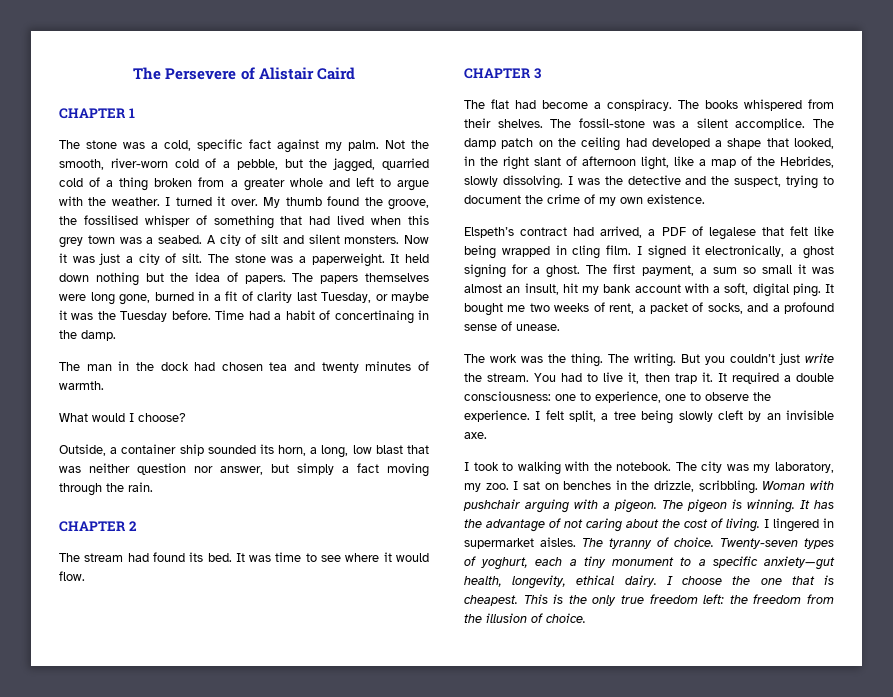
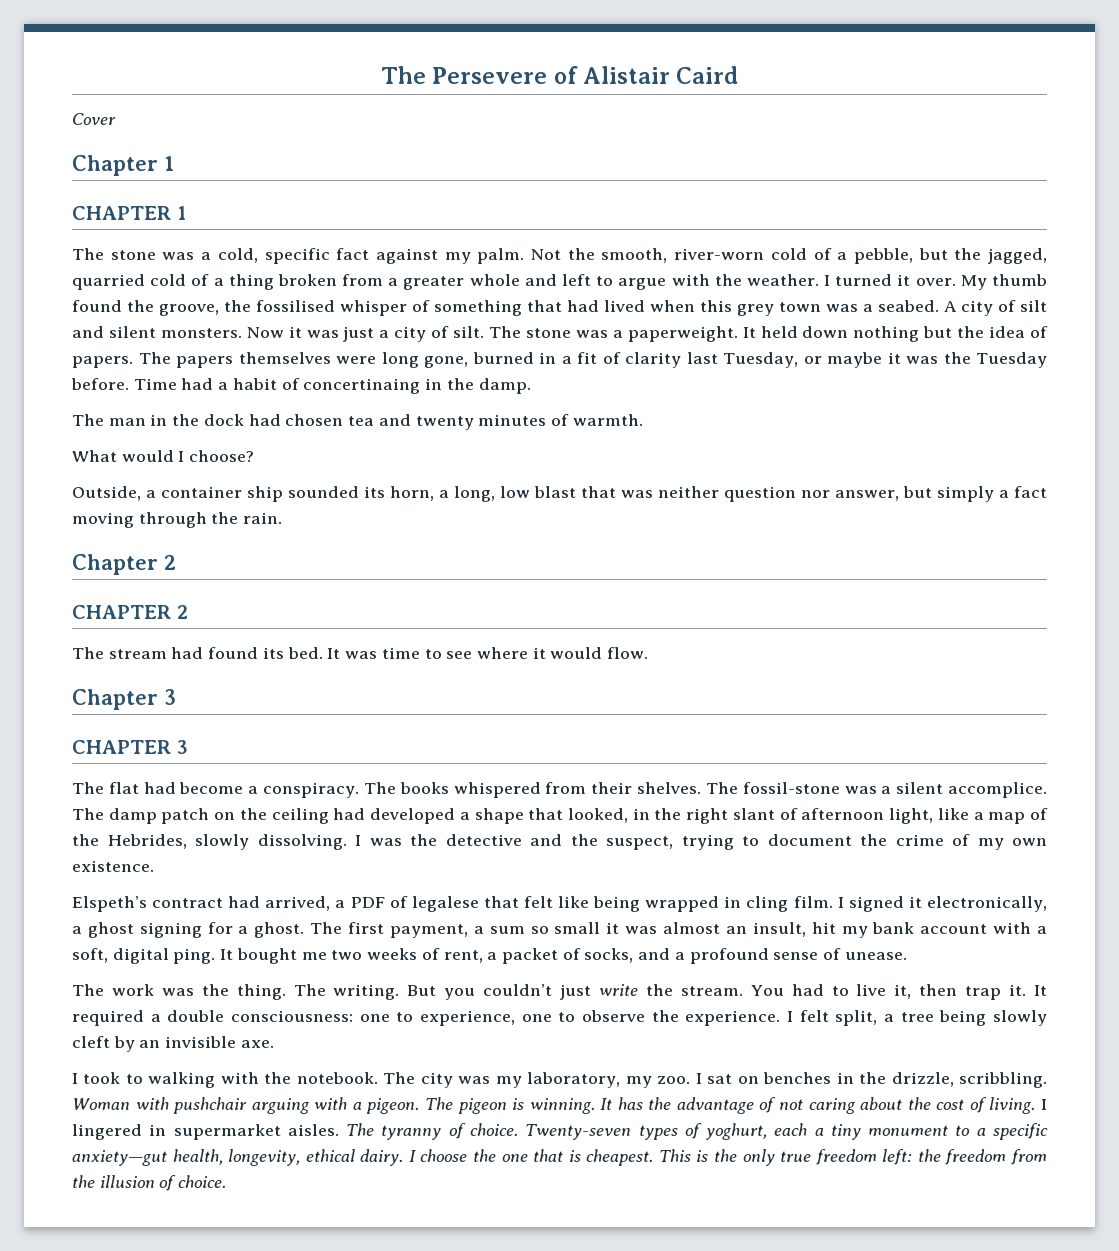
(355, 73) none -> [72,113,116,125] [72,155,174,176] // Cover // Chapter 1
(153, 487) none -> [72,554,176,575] // Chapter 2
(85, 576) none -> [72,689,176,710] // Chapter 3

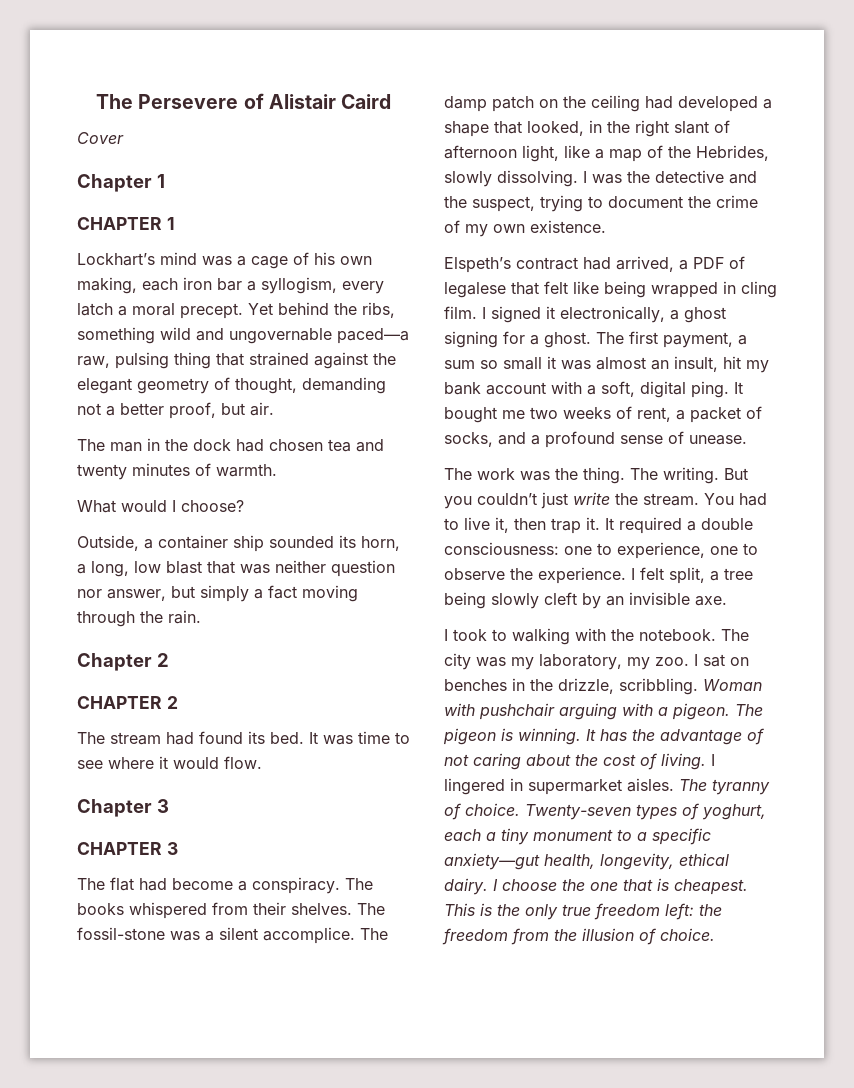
[72,248,1048,264] [72,274,1047,290] [72,300,1047,316] [72,326,1048,342] [72,352,1048,368] [71,378,531,394] The stone was a cold, specific fact against my palm. Not the smooth, river-worn cold of a pebble, but the jagged, quarried cold of a thing broken from a greater whole and left to argue with the weather. I turned it over. My thumb found the groove, the fossilised whisper of something that had lived when this grey town was a seabed. A city of silt and silent monsters. Now it was just a city of silt. The stone was a paperweight. It held down nothing but the idea of papers. The papers themselves were long gone, burned in a fit of clarity last Tuesday, or maybe it was the Tuesday before. Time had a habit of concertinaing in the damp. -> [77,252,372,269] [77,277,384,294] [77,302,395,319] [77,327,409,344] [77,352,396,369] [77,377,386,394] [77,402,274,419] Lockhart’s mind was a cage of his own making, each iron bar a syllogism, every latch a moral precept. Yet behind the ribs, something wild and ungovernable paced—a raw, pulsing thing that strained against the elegant geometry of thought, demanding not a better proof, but air.

